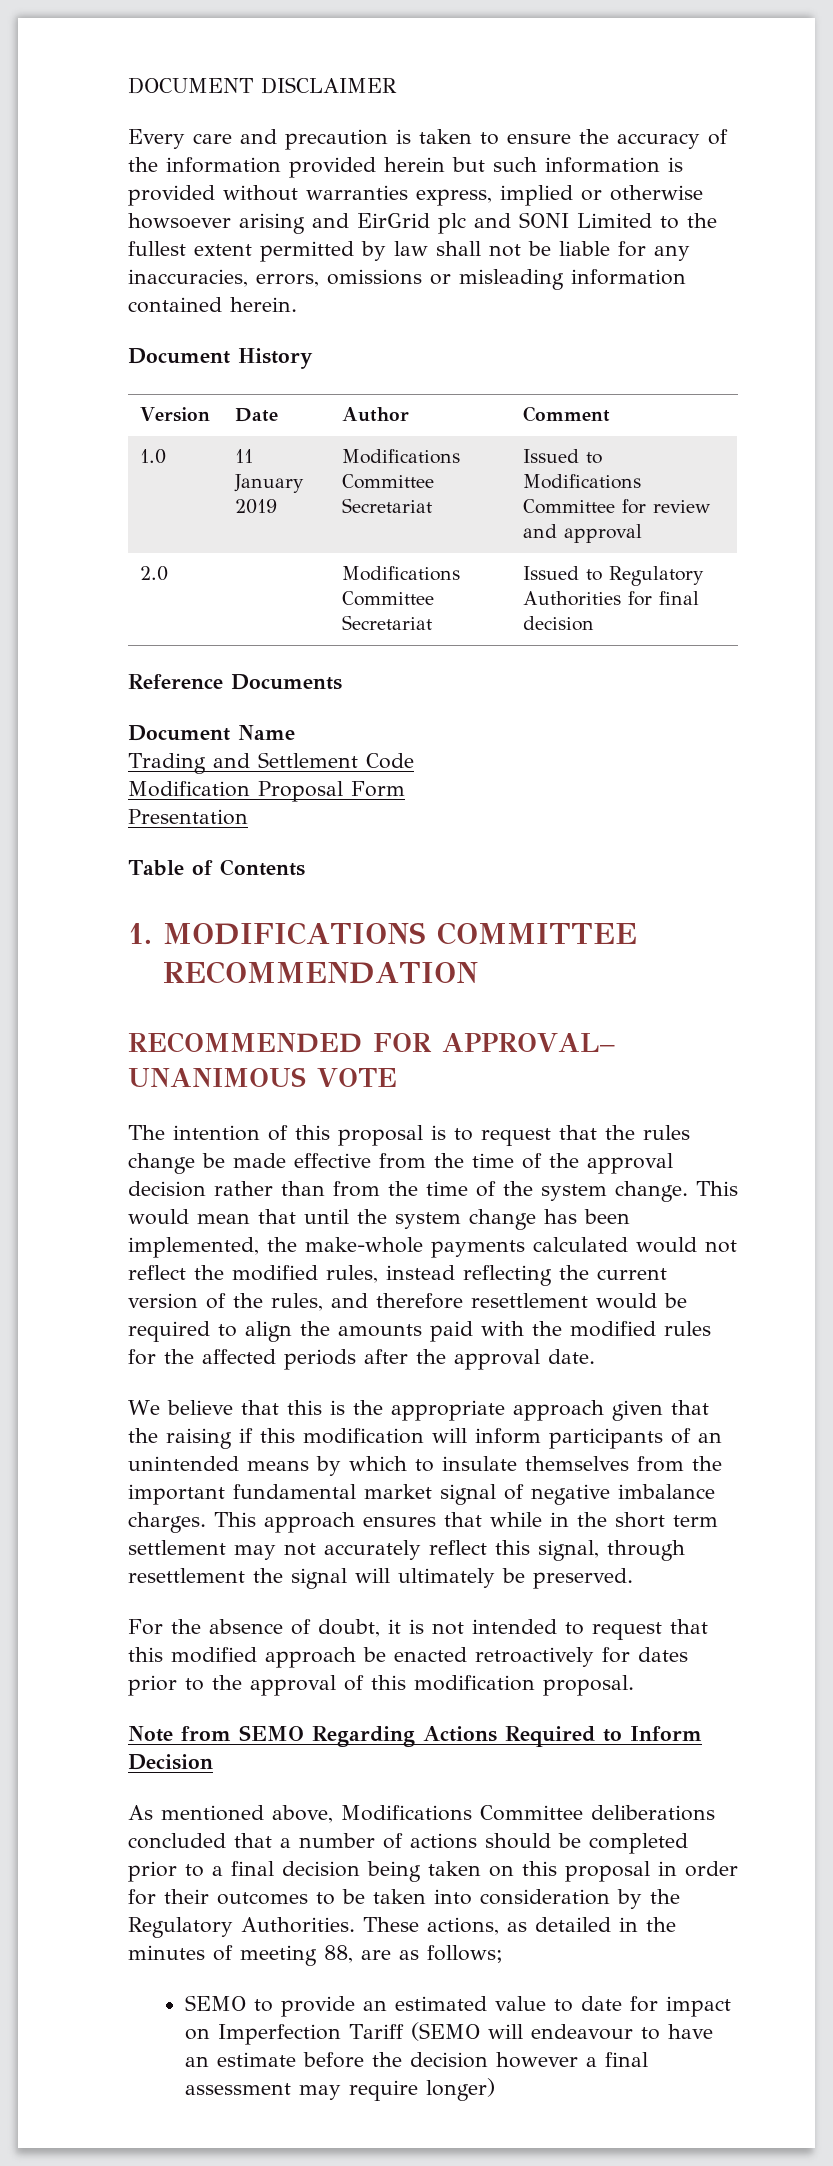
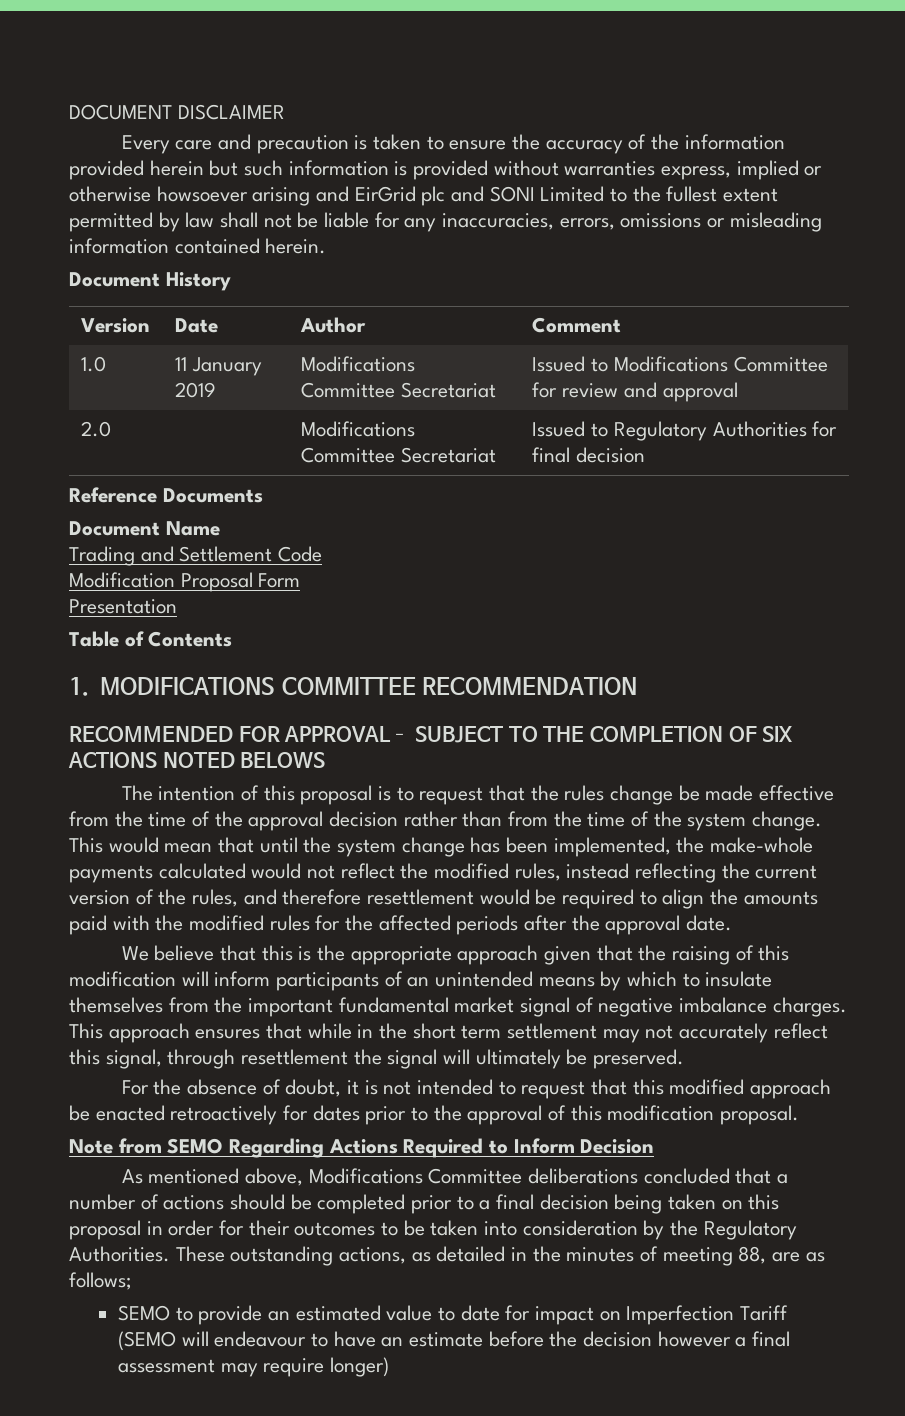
[128,1067,397,1087] UNANIMOUS VOTE -> [414,726,793,743] [68,752,326,768] SUBJECT TO THE COMPLETION OF SIX ACTIONS NOTED BELOWS
[239,1428,253,1443] if -> [735,945,754,961] of
(419, 1924) none -> [230,1246,334,1266] outstanding

